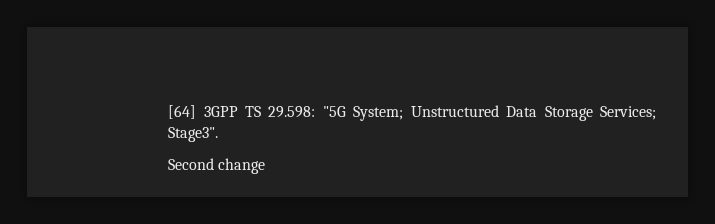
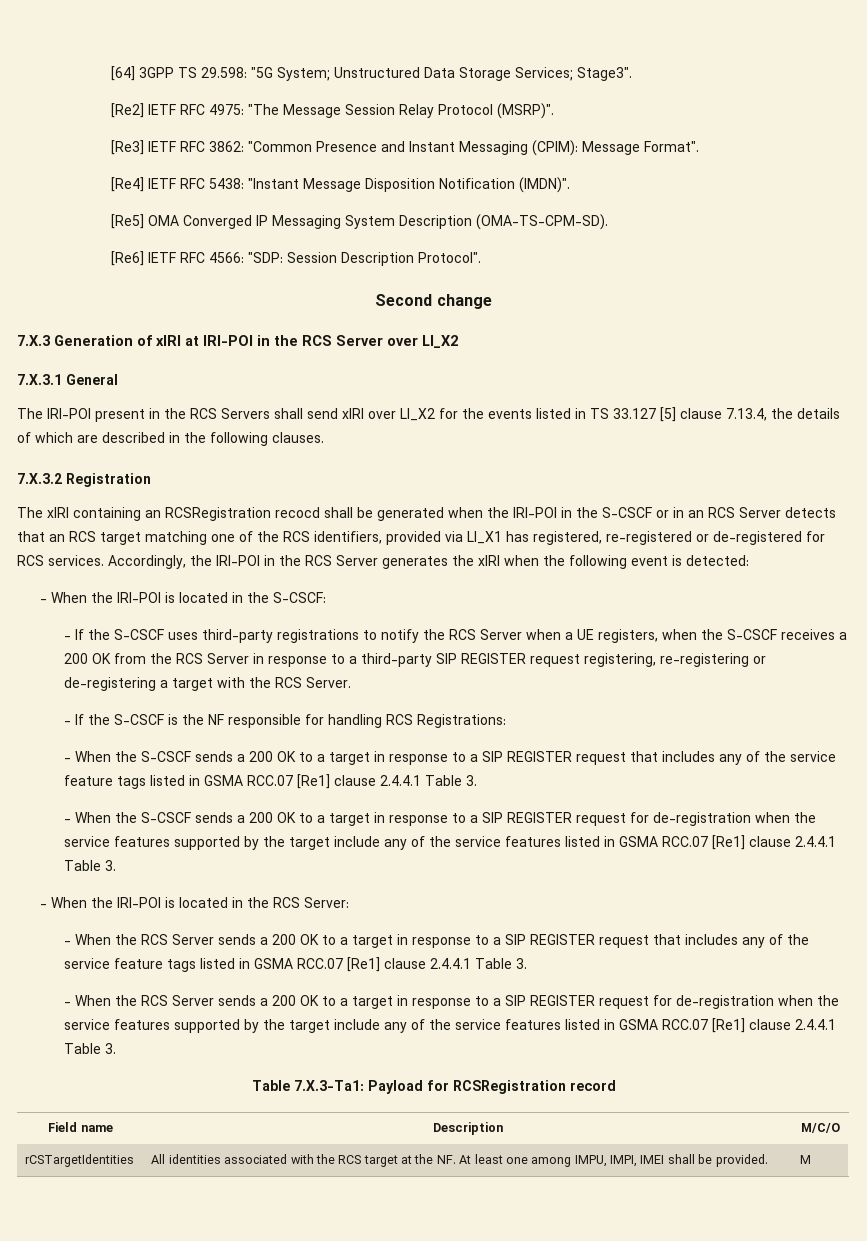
[168,158,266,174] Second change -> [110,103,554,119] [110,140,699,156] [110,177,570,193] [110,214,608,230] [110,251,481,266] [375,294,492,309] [17,335,458,348] [17,374,118,385] [17,407,840,422] [17,432,324,446] [17,473,151,487] [17,507,836,521] [17,531,825,545] [17,555,749,569] [40,592,327,603] [63,629,847,643] [63,653,766,667] [63,677,351,691] [63,714,506,728] [63,751,836,765] [63,774,477,789] [63,812,816,826] [63,835,836,850] [63,860,116,871] [40,897,350,908] [63,934,809,948] [63,957,527,972] [63,995,839,1009] [63,1018,836,1033] [63,1043,116,1054] [251,1080,616,1094] [48,1122,113,1132] [433,1122,503,1135] [801,1123,840,1133] [25,1154,135,1167] [151,1154,768,1167] [800,1155,812,1164] [Re2] IETF RFC 4975: "The Message Session Relay Protocol (MSRP)". // [Re3] IETF RFC 3862: "Common Presence and Instant Messaging (CPIM): Message Format". // [Re4] IETF RFC 5438: "Instant Message Disposition Notification (IMDN)". // [Re5] OMA Converged IP Messaging System Description (OMA-TS-CPM-SD). // [Re6] IETF RFC 4566: "SDP: Session Description Protocol". // Second change // 7.X.3 Generation of xIRI at IRI-POI in the RCS Server over LI_X2 // 7.X.3.1 General // The IRI-POI present in the RCS Servers shall send xIRI over LI_X2 for the events listed in TS 33.127 [5] clause 7.13.4, the details of which are described in the following clauses. // 7.X.3.2 Registration // The xIRI containing an RCSRegistration recocd shall be generated when the IRI-POI in the S-CSCF or in an RCS Server detects that an RCS target matching one of the RCS identifiers, provided via LI_X1 has registered, re-registered or de-registered for RCS services. Accordingly, the IRI-POI in the RCS Server generates the xIRI when the following event is detected: // - When the IRI-POI is located in the S-CSCF: // - If the S-CSCF uses third-party registrations to notify the RCS Server when a UE registers, when the S-CSCF receives a 200 OK from the RCS Server in response to a third-party SIP REGISTER request registering, re-registering or de-registering a target with the RCS Server. // - If the S-CSCF is the NF responsible for handling RCS Registrations: // - When the S-CSCF sends a 200 OK to a target in response to a SIP REGISTER request that includes any of the service feature tags listed in GSMA RCC.07 [Re1] clause 2.4.4.1 Table 3. // - When the S-CSCF sends a 200 OK to a target in response to a SIP REGISTER request for de-registration when the service features supported by the target include any of the service features listed in GSMA RCC.07 [Re1] clause 2.4.4.1 Table 3. // - When the IRI-POI is located in the RCS Server: // - When the RCS Server sends a 200 OK to a target in response to a SIP REGISTER request that includes any of the service feature tags listed in GSMA RCC.07 [Re1] clause 2.4.4.1 Table 3. // - When the RCS Server sends a 200 OK to a target in response to a SIP REGISTER request for de-registration when the service features supported by the target include any of the service features listed in GSMA RCC.07 [Re1] clause 2.4.4.1 Table 3. // Table 7.X.3-Ta1: Payload for RCSRegistration record // Field name | Description | M/C/O // rCSTargetIdentities | All identities associated with the RCS target at the NF. At least one among IMPU, IMPI, IMEI shall be provided. | M

